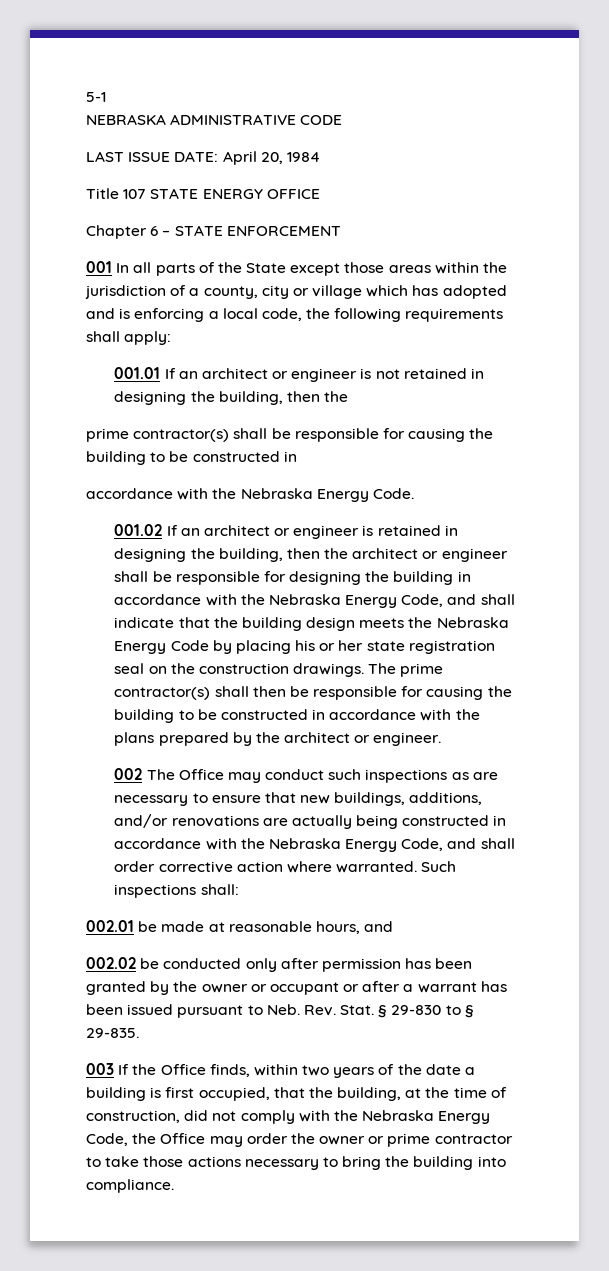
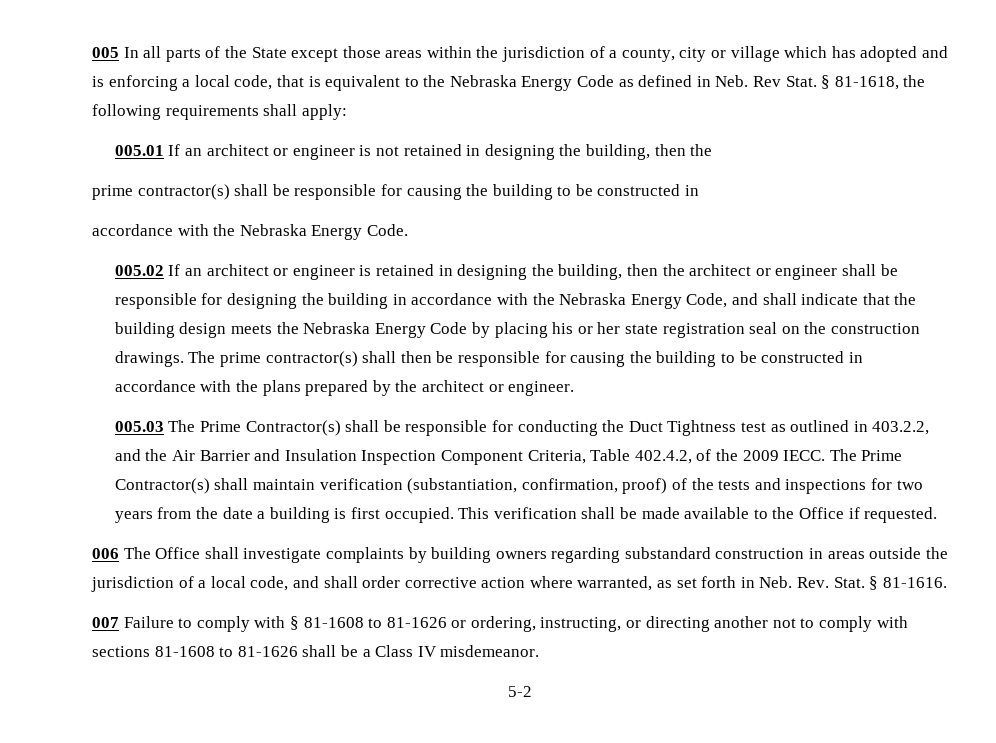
[86,92,106,102] [86,114,343,125] [86,151,320,165] [86,188,320,199] [86,225,341,239] [86,261,112,273] 5-1 // NEBRASKA ADMINISTRATIVE CODE // LAST ISSUE DATE: April 20, 1984 // Title 107 STATE ENERGY OFFICE // Chapter 6 – STATE ENFORCEMENT // 001 -> [92,47,119,58] 005
(302, 314) none -> [276,75,899,91] that is equivalent to the Nebraska Energy Code as defined in Neb. Rev Stat. § 81-1618,
[114,367,161,379] 001.01 -> [114,145,164,156] 005.01
[114,524,163,536] 001.02 -> [114,265,164,276] 005.02
[114,768,498,783] [114,792,483,806] [114,814,507,829] [114,838,444,852] 002 The Office may conduct such inspections as are necessary to ensure that new buildings, additions, and/or renovations are actually being constructed in accordance with the Nebraska Energy Code, -> [114,420,930,436] [114,449,903,465] [114,478,923,494] [114,507,938,523] [92,547,948,563] [91,576,289,592] 005.03 The Prime Contractor(s) shall be responsible for conducting the Duct Tightness test as outlined in 403.2.2, and the Air Barrier and Insulation Inspection Component Criteria, Table 402.4.2, of the 2009 IECC. The Prime Contractor(s) shall maintain verification (substantiation, confirmation, proof) of the tests and inspections for two years from the date a building is first occupied. This verification shall be made available to the Office if requested. // 006 The Office shall investigate complaints by building owners regarding substandard construction in areas outside the jurisdiction of a local code,
[336,861,457,873] [114,884,239,898] [86,920,394,934] [86,957,473,972] [86,981,507,995] [86,1004,474,1018] [86,1028,139,1038] [86,1063,476,1078] [86,1087,507,1101] [86,1110,491,1124] [86,1133,513,1147] [86,1156,506,1170] [86,1179,174,1193] warranted. Such inspections shall: // 002.01 be made at reasonable hours, and // 002.02 be conducted only after permission has been granted by the owner or occupant or after a warrant has been issued pursuant to Neb. Rev. Stat. § 29-830 to § 29-835. // 003 If the Office finds, within two years of the date a building is first occupied, that the building, at the time of construction, did not comply with the Nebraska Energy Code, the Office may order the owner or prime contractor to take those actions necessary to bring the building into compliance. -> [577,576,947,591] [92,616,908,632] [92,645,540,657] [508,686,532,697] warranted, as set forth in Neb. Rev. Stat. § 81-1616. // 007 Failure to comply with § 81-1608 to 81-1626 or ordering, instructing, or directing another not to comply with sections 81-1608 to 81-1626 shall be a Class IV misdemeanor. // 5-2

